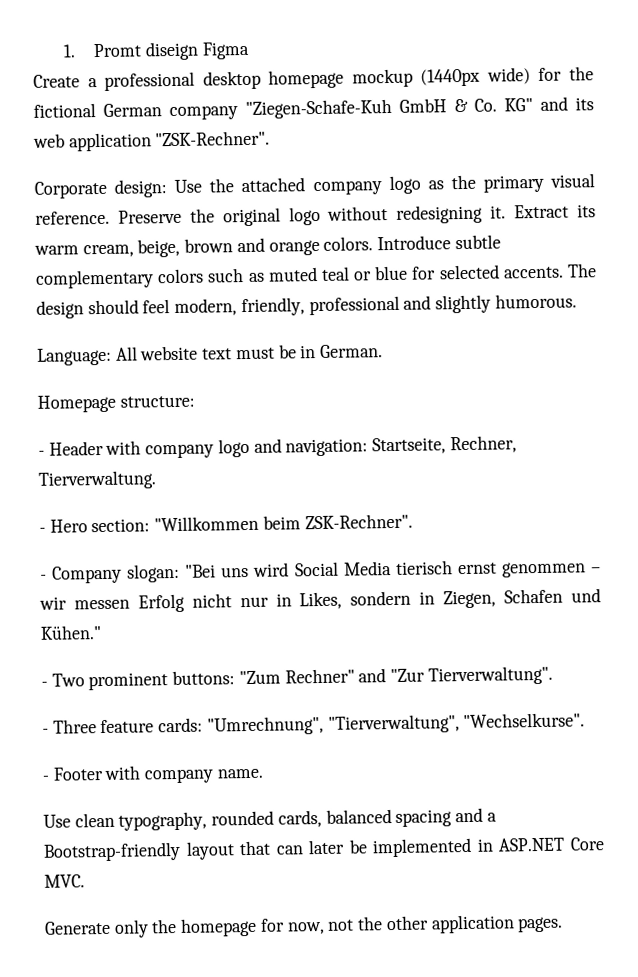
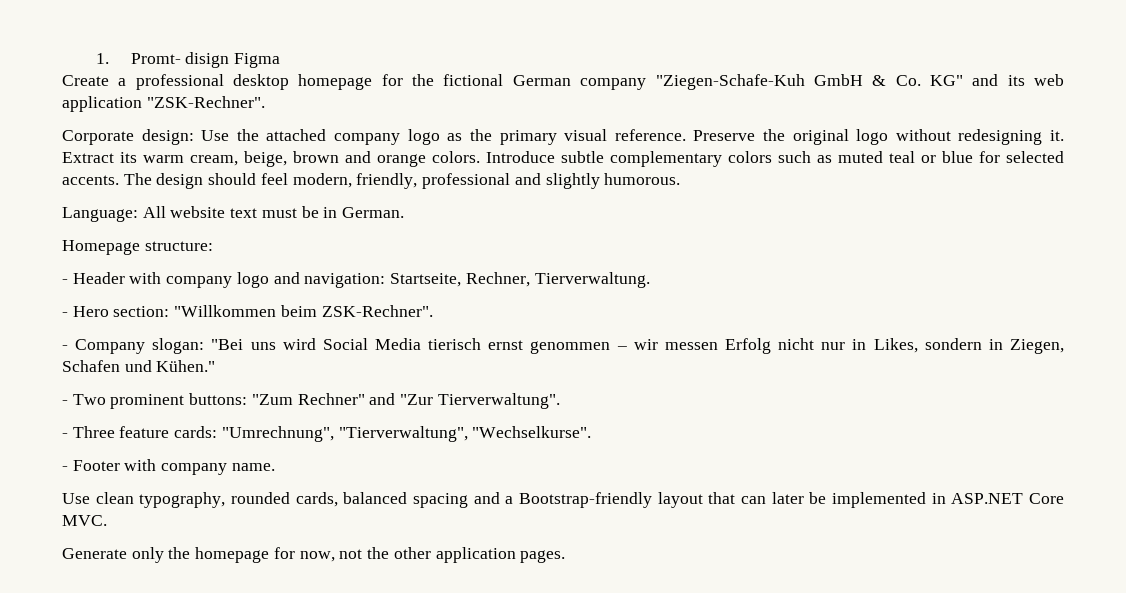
[93,41,200,61] Promt diseign -> [130,52,230,68] Promt- disign
[351,67,531,88] mockup (1440px wide) -> (373, 82) none

